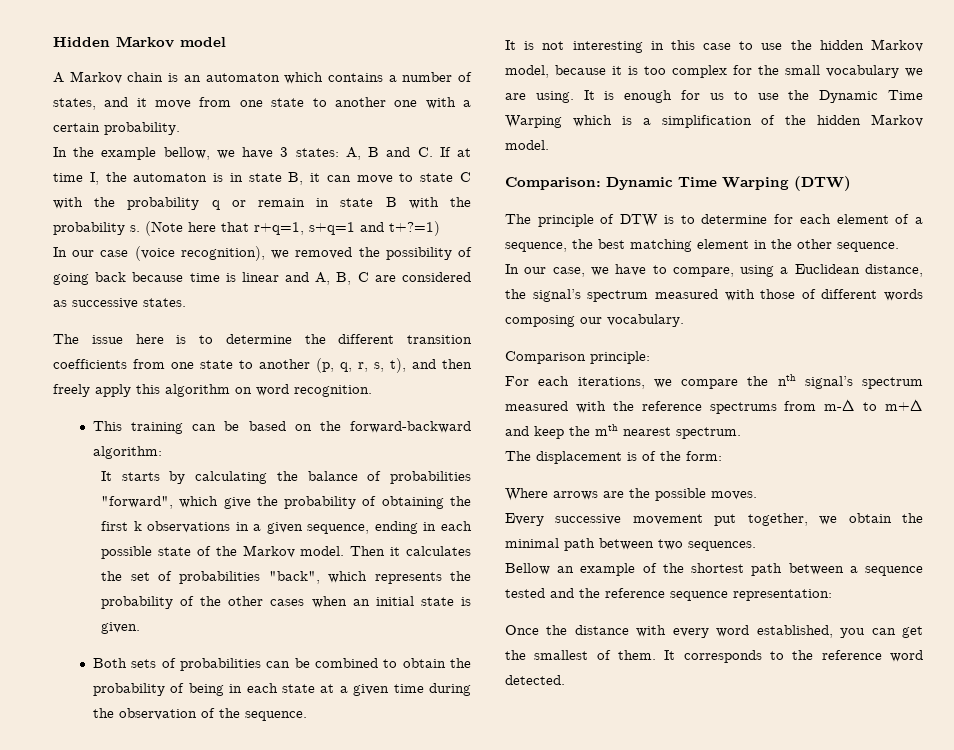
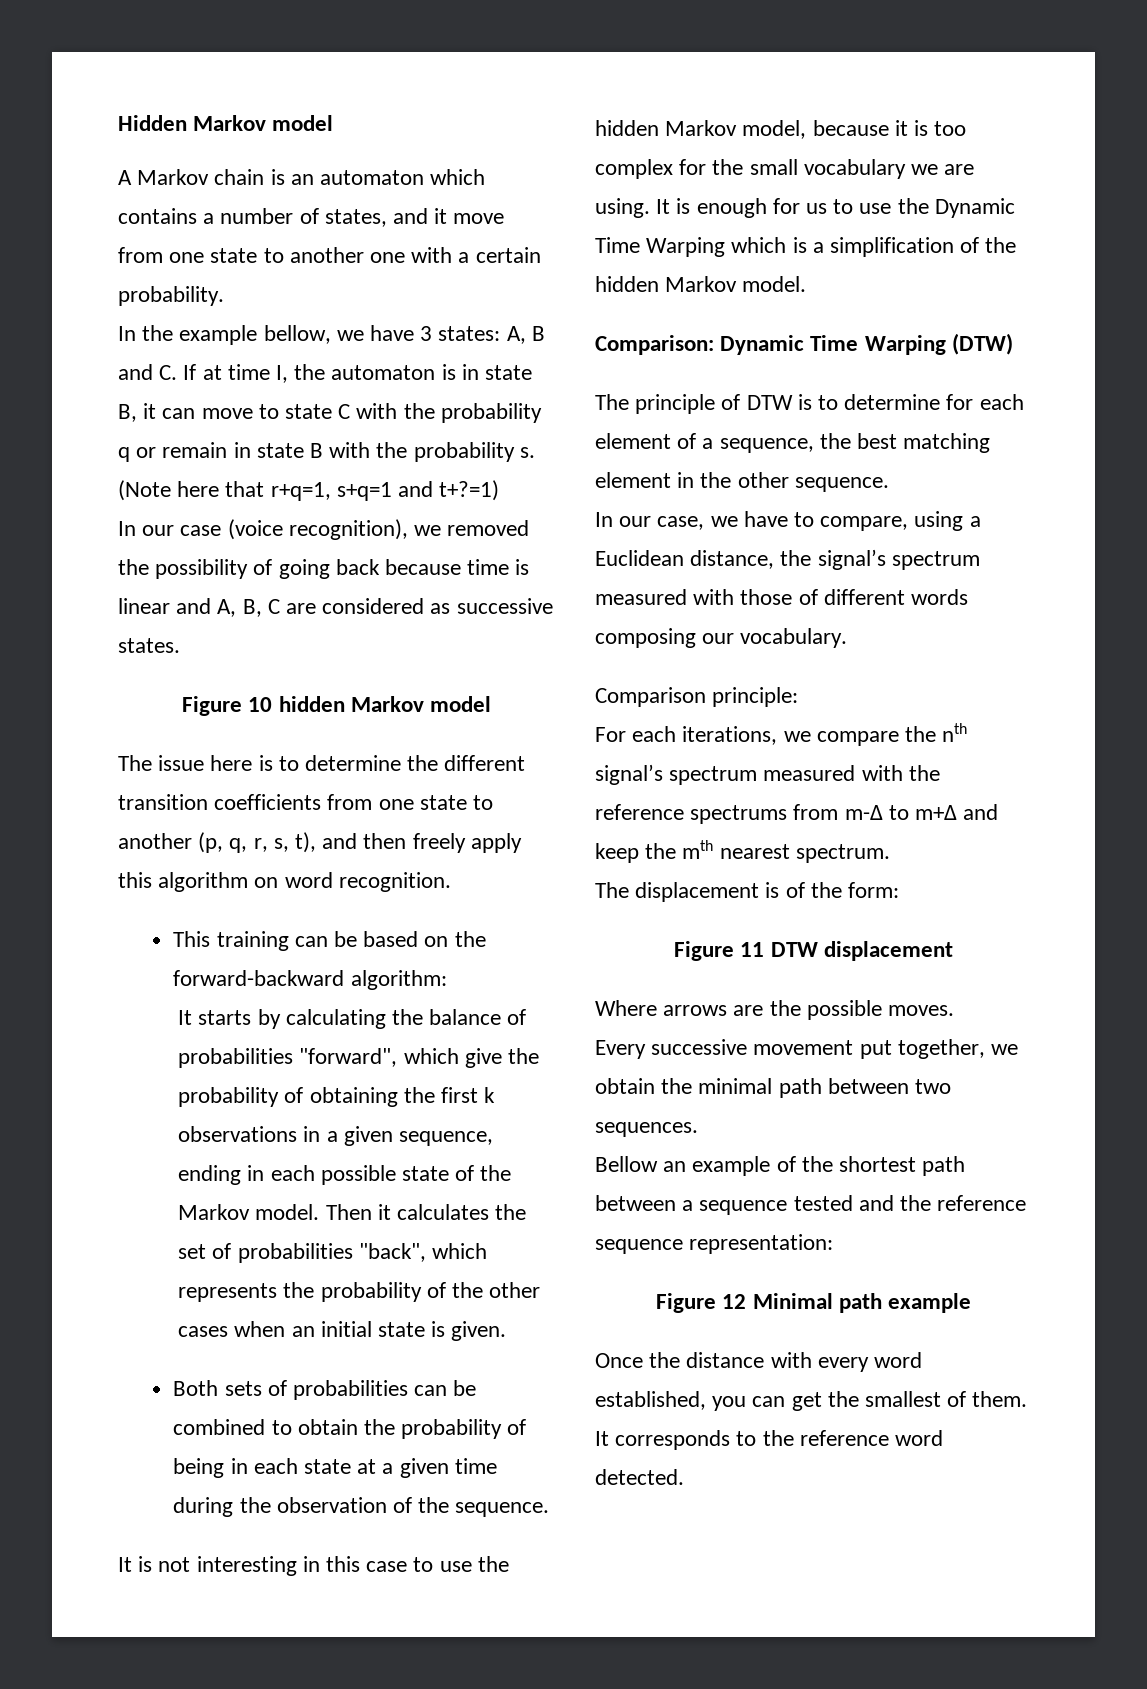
(186, 302) none -> [182,696,491,716] // Figure 10 hidden Markov model
(722, 456) none -> [674,941,953,961] // Figure 11 DTW displacement
(832, 595) none -> [656,1293,971,1313] // Figure 12 Minimal path example

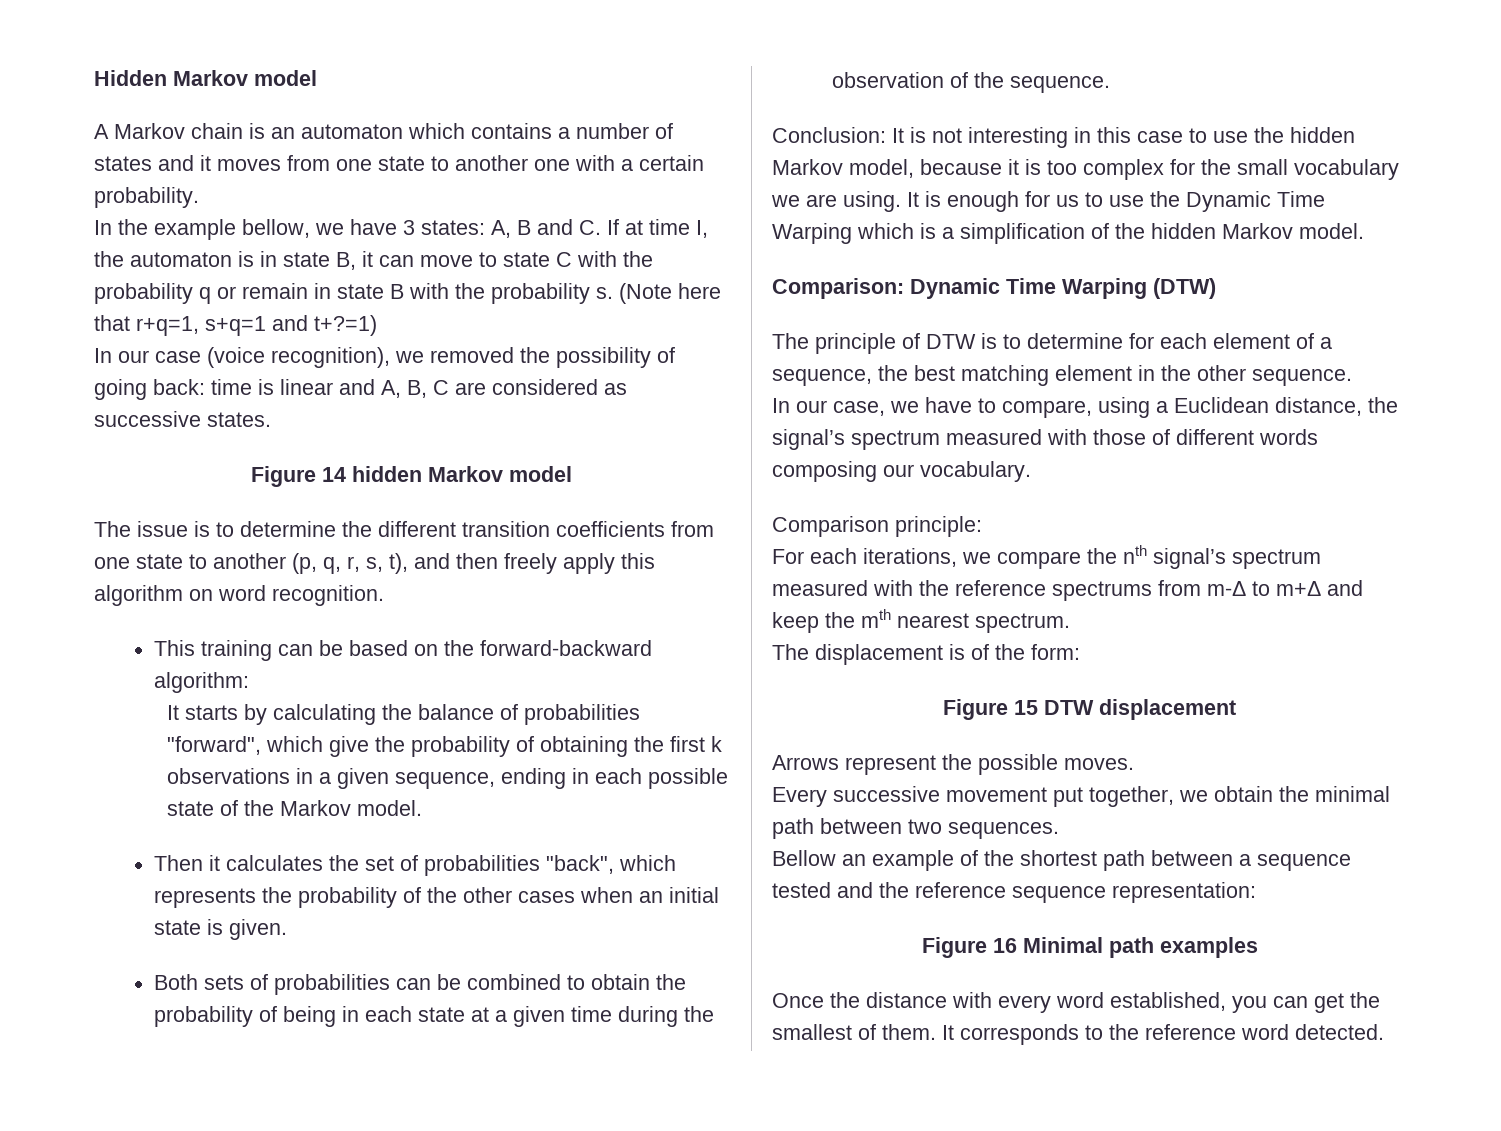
[324,209,387,227] states, -> [94,156,152,171] states
[453,213,505,224] move -> [217,159,281,171] moves
[335,559,462,575] back because -> [153,379,205,395] back:
[248,697,273,712] 10 -> [322,467,346,482] 14
[210,755,253,771] here -> (188, 529) none
(320, 1212) none -> (422, 808) //
(550, 1509) none -> [772,127,886,143] Conclusion:
[740,942,765,957] 11 -> [1014,700,1038,715] 15
[595,1000,764,1016] Where arrows are -> [772,755,936,775] Arrows represent
[722,1294,747,1309] 12 -> [992,938,1017,953] 16
[887,1293,971,1313] example -> [1159,937,1258,958] examples

